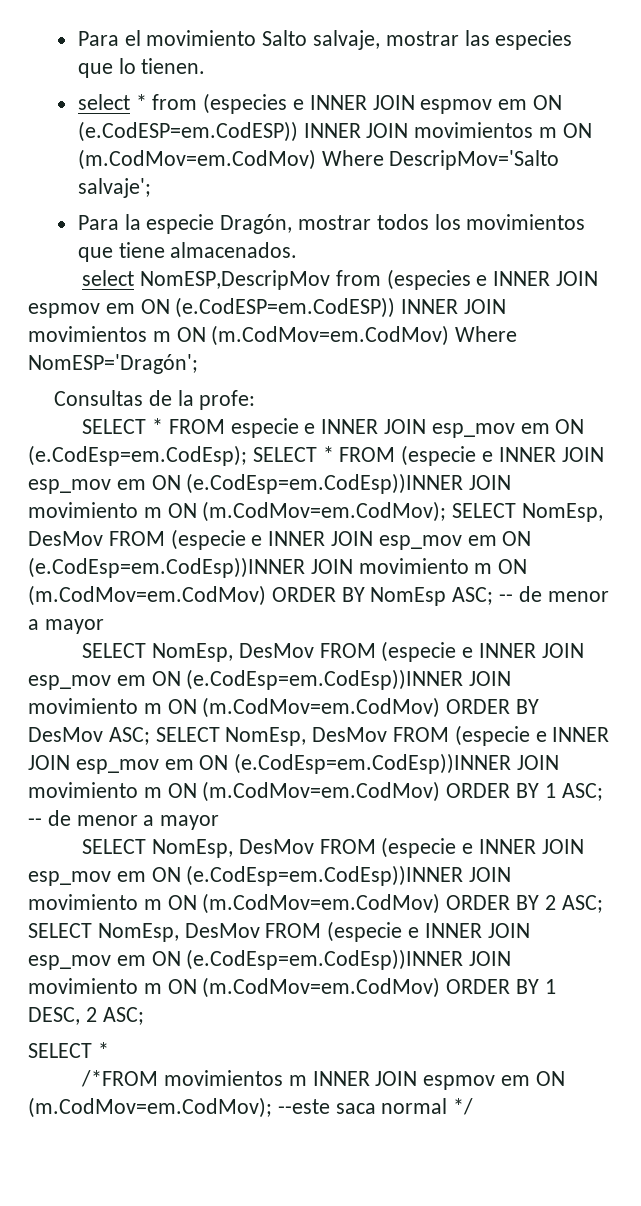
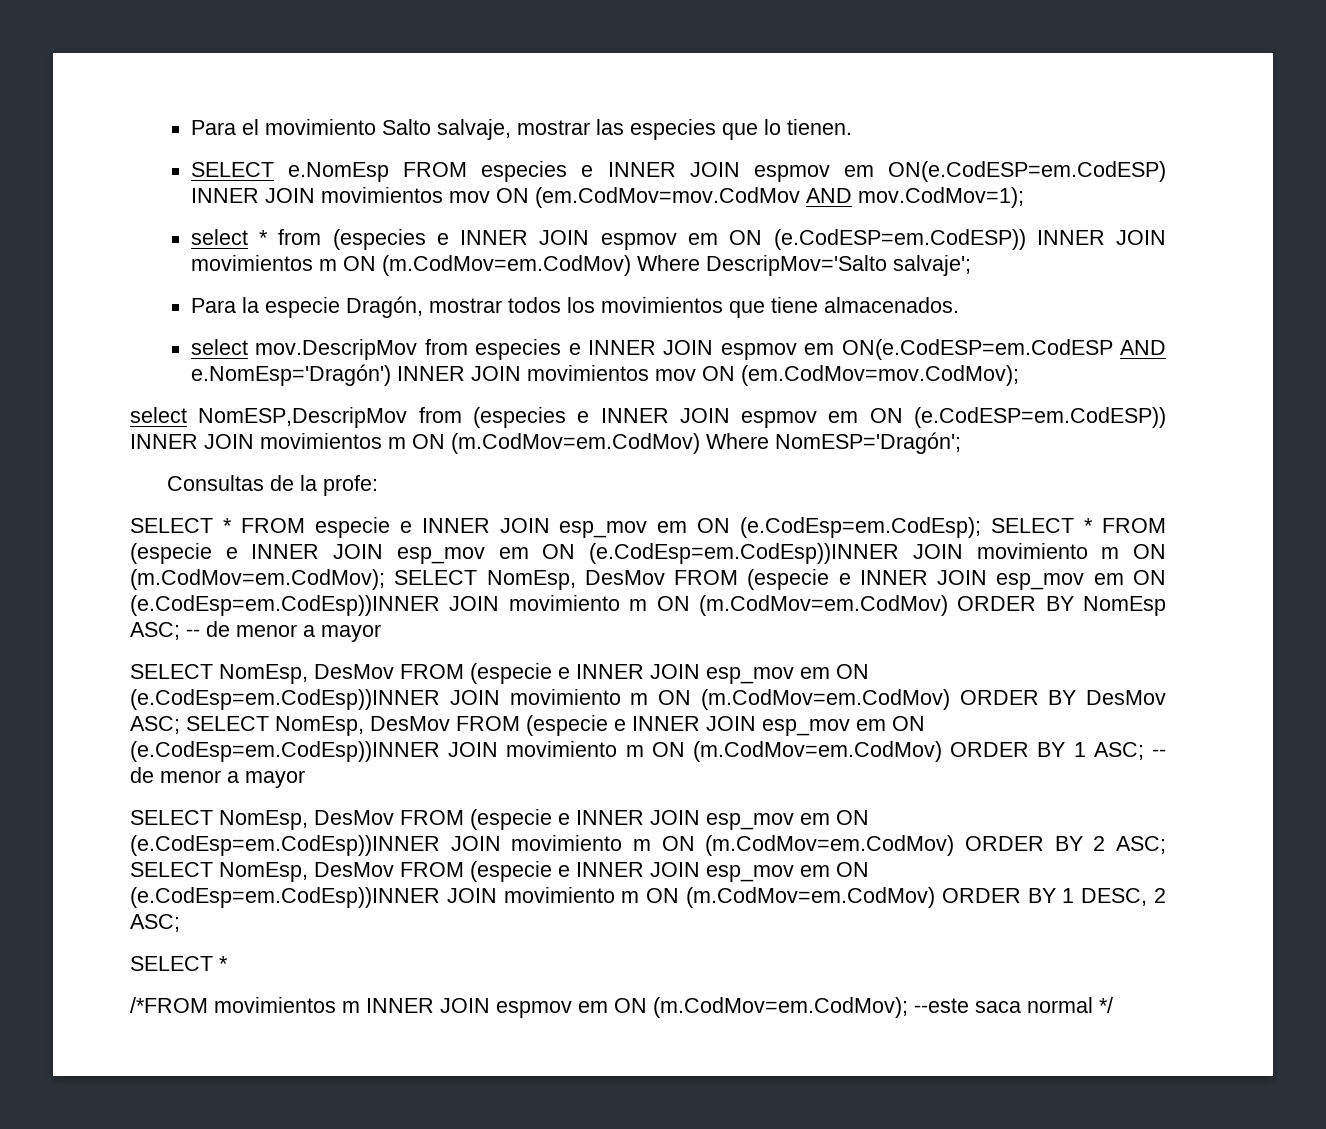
(206, 66) none -> [190,161,1166,182] [190,187,1024,208] // SELECT e.NomEsp FROM especies e INNER JOIN espmov em ON(e.CodESP=em.CodESP) INNER JOIN movimientos mov ON (em.CodMov=mov.CodMov AND mov.CodMov=1);
(298, 250) none -> [190,339,1166,360] [190,364,1019,386] // select mov.DescripMov from especies e INNER JOIN espmov em ON(e.CodESP=em.CodESP AND e.NomEsp='Dragón') INNER JOIN movimientos mov ON (em.CodMov=mov.CodMov);

